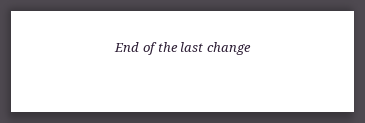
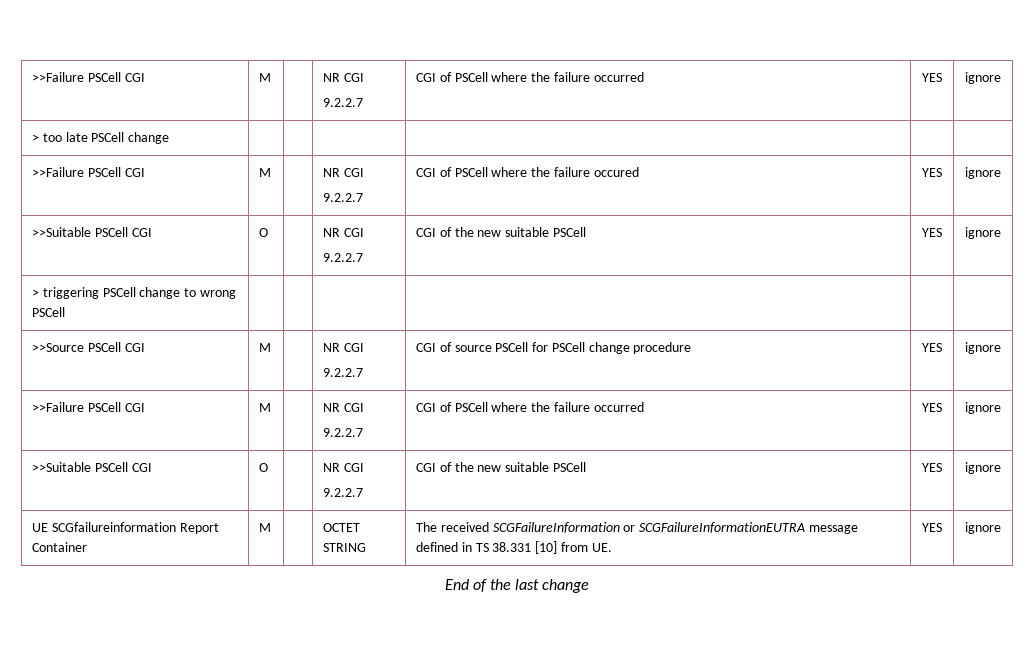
(114, 47) none -> [31,72,145,82] [258,73,271,82] [322,73,364,82] [322,98,363,107] [415,72,644,82] [922,73,942,82] [965,72,1001,84] [31,132,170,144] [31,167,145,177] [258,168,271,177] [322,168,364,177] [322,193,363,202] [415,167,639,177] [922,168,942,177] [965,167,1001,179] [31,227,152,237] [258,228,268,237] [322,228,364,237] [322,253,363,262] [415,227,586,237] [922,228,942,237] [965,227,1001,239] [31,287,236,299] [31,307,65,317] [31,342,145,352] [258,343,271,352] [322,343,364,352] [322,368,363,377] [415,342,692,354] [922,343,942,352] [965,342,1001,354] [31,402,145,412] [258,403,271,412] [322,403,364,412] [322,428,363,437] [415,402,644,412] [922,403,942,412] [965,402,1001,414] [31,462,152,472] [258,463,268,472] [322,463,364,472] [322,488,363,497] [415,462,586,472] [922,463,942,472] [965,462,1001,474] [31,522,219,534] [31,542,87,552] [258,523,271,532] [322,523,360,532] [322,543,366,552] [415,522,858,534] [415,541,612,554] [922,523,942,532] [965,522,1001,534] >>Failure PSCell CGI | M | | NR CGI // 9.2.2.7 | CGI of PSCell where the failure occurred | YES | ignore // > too late PSCell change | | | | | | // >>Failure PSCell CGI | M | | NR CGI // 9.2.2.7 | CGI of PSCell where the failure occured | YES | ignore // >>Suitable PSCell CGI | O | | NR CGI // 9.2.2.7 | CGI of the new suitable PSCell | YES | ignore // > triggering PSCell change to wrong PSCell | | | | | | // >>Source PSCell CGI | M | | NR CGI // 9.2.2.7 | CGI of source PSCell for PSCell change procedure | YES | ignore // >>Failure PSCell CGI | M | | NR CGI // 9.2.2.7 | CGI of PSCell where the failure occurred | YES | ignore // >>Suitable PSCell CGI | O | | NR CGI // 9.2.2.7 | CGI of the new suitable PSCell | YES | ignore // UE SCGfailureinformation Report Container | M | | OCTET STRING | The received SCGFailureInformation or SCGFailureInformationEUTRA message defined in TS 38.331 [10] from UE. | YES | ignore //

